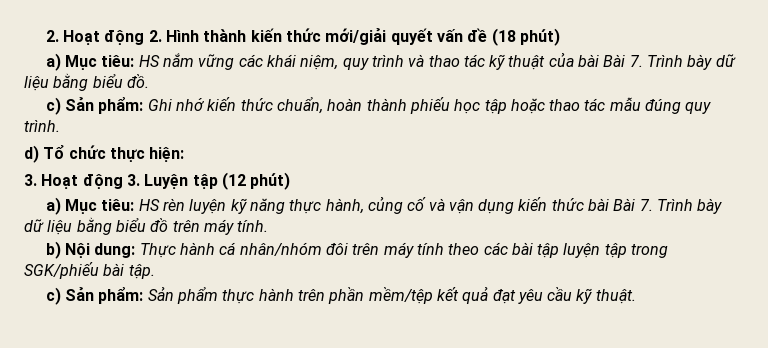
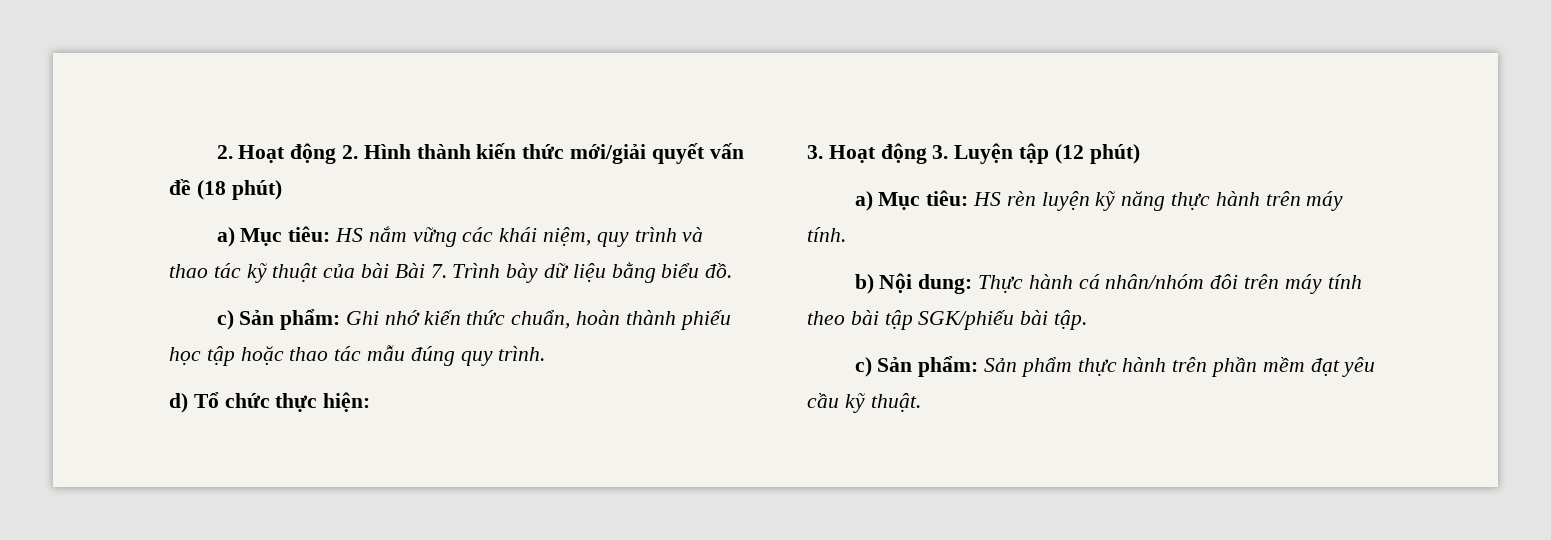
[325,196,723,214] [24,217,169,235] hành, củng cố và vận dụng kiến thức bài Bài 7. Trình bày dữ liệu bằng biểu đồ -> [1215,191,1260,206] hành
[483,242,508,255] các -> (845, 318) none
[563,243,669,258] luyện tập trong -> (913, 320) none
[368,286,489,304] mềm/tệp kết quả -> [1262,357,1305,372] mềm

